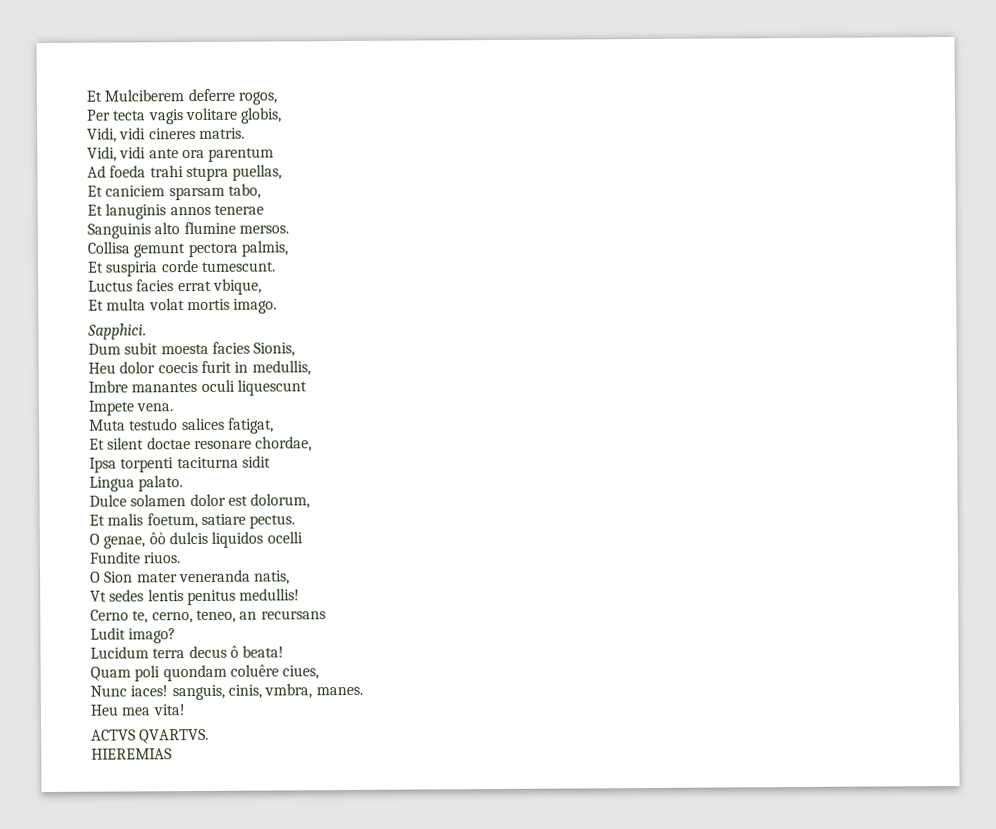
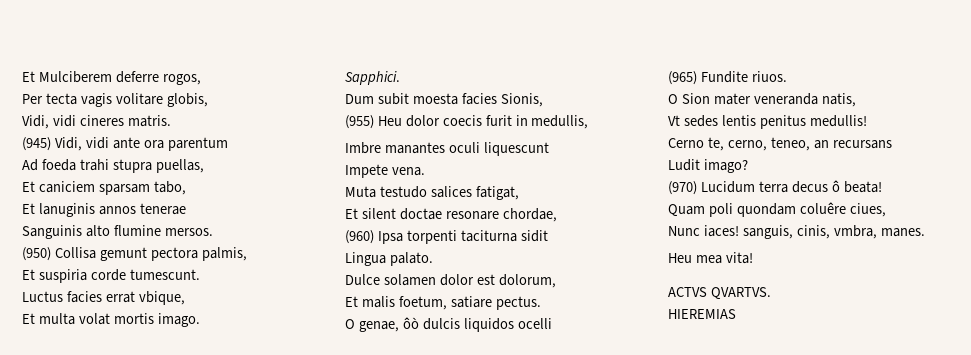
(245, 133) none -> [22,137,51,151] (945)
(289, 229) none -> [22,247,51,261] (950)
(296, 349) none -> [345,115,374,129] (955)
(313, 444) none -> [345,230,374,244] (960)
(303, 537) none -> [668,71,697,85] (965)
(177, 636) none -> [668,181,697,195] (970)

